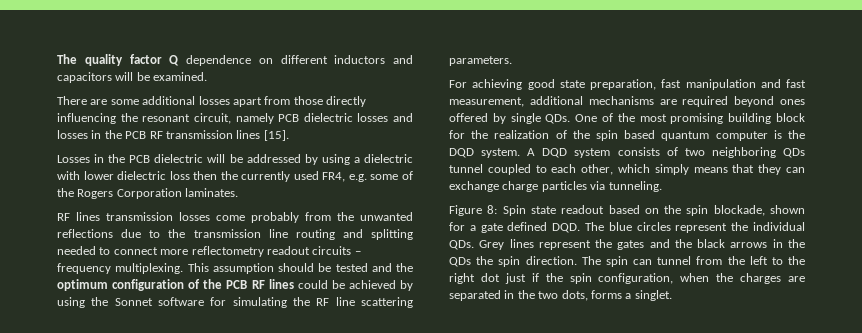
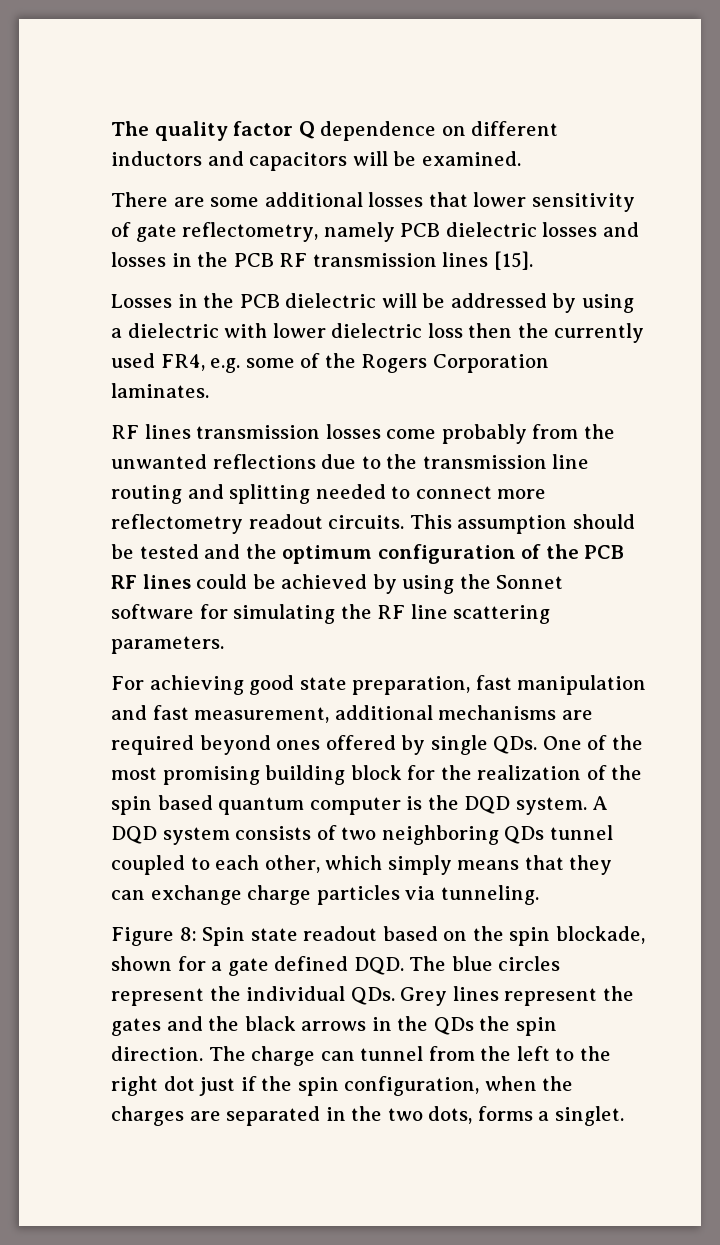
[232,96,366,107] [57,113,231,124] apart from those directly influencing the resonant circuit, -> [428,192,635,212] [111,222,319,242] that lower sensitivity of gate reflectometry,
[312,246,361,255] [57,263,184,274] circuits – frequency multiplexing. -> [328,515,405,529] circuits.
[605,256,628,267] spin -> [251,1046,316,1066] charge

